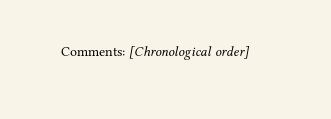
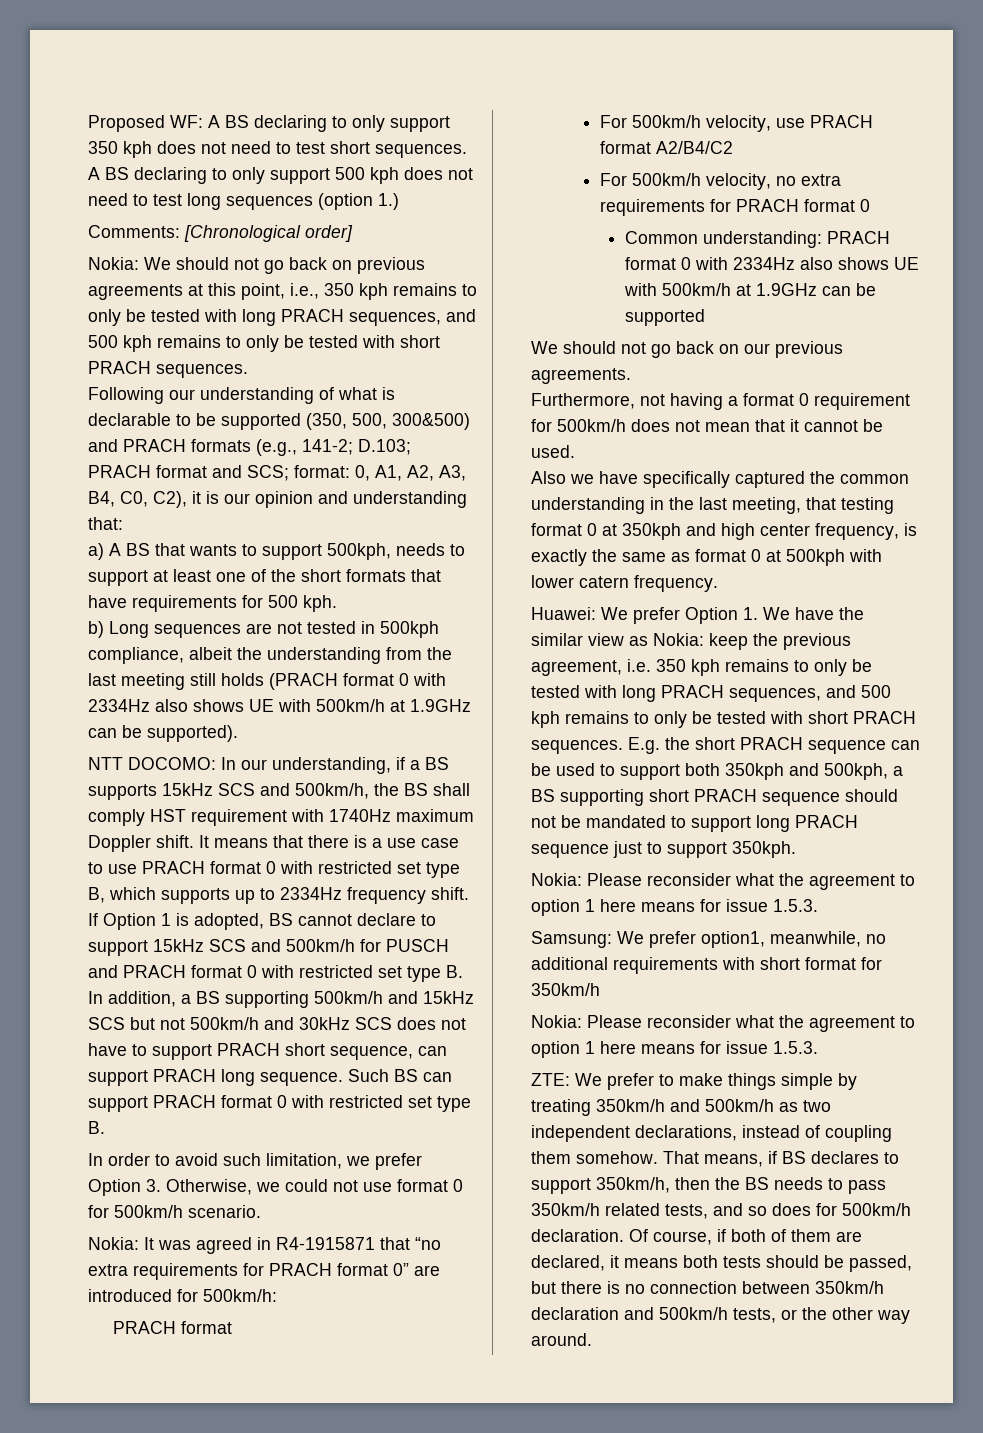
[61,46,251,60] Comments: [Chronological order] -> [87,115,450,132] [87,141,467,158] [87,167,473,184] [87,193,399,210] [87,225,353,242] [87,257,425,274] [87,283,477,300] [87,309,476,326] [87,335,440,352] [87,361,248,378] [87,387,395,404] [87,413,470,430] [87,439,411,456] [87,465,466,481] [87,491,467,508] [87,517,123,530] [87,543,465,560] [87,569,441,586] [87,595,337,612] [87,621,439,638] [87,647,452,664] [87,673,446,690] [87,699,471,712] [87,725,238,742] [87,757,449,774] [87,783,470,800] [87,809,474,826] [87,835,459,852] [87,861,460,878] [87,887,469,904] [87,913,436,930] [87,939,449,956] [87,965,463,982] [87,991,474,1008] [87,1017,466,1030] [87,1043,447,1060] [87,1069,452,1086] [87,1095,471,1112] [87,1121,105,1134] [87,1153,422,1170] [87,1179,463,1196] [87,1205,261,1218] [87,1237,441,1254] [87,1263,440,1280] [87,1289,277,1302] [112,1321,232,1334] [599,115,873,132] [599,141,733,154] [599,173,841,190] [599,199,870,216] [624,231,890,248] [624,257,919,270] [623,283,876,296] [624,309,705,326] [530,341,843,358] [530,368,631,384] [530,393,910,410] [530,419,883,432] [530,445,575,458] [530,471,909,488] [530,497,894,514] [530,523,917,540] [530,549,882,566] [530,575,718,592] [530,607,864,624] [530,633,851,650] [530,659,872,676] [530,685,891,702] [530,711,916,728] [530,737,920,754] [530,763,903,780] [530,789,898,806] [530,815,858,832] [530,841,796,858] [530,873,915,890] [530,899,818,916] [530,931,886,948] [530,957,882,974] [530,983,600,996] [530,1015,915,1032] [530,1041,818,1058] [530,1073,857,1090] [530,1099,831,1116] [530,1125,892,1142] [530,1151,899,1167] [530,1177,886,1194] [530,1203,911,1219] [530,1229,862,1245] [530,1255,912,1272] [530,1281,884,1294] [530,1307,910,1324] [530,1333,592,1346] Proposed WF: A BS declaring to only support 350 kph does not need to test short sequences. A BS declaring to only support 500 kph does not need to test long sequences (option 1.) // Comments: [Chronological order] // Nokia: We should not go back on previous agreements at this point, i.e., 350 kph remains to only be tested with long PRACH sequences, and 500 kph remains to only be tested with short PRACH sequences. // Following our understanding of what is declarable to be supported (350, 500, 300&500) and PRACH formats (e.g., 141-2; D.103; PRACH format and SCS; format: 0, A1, A2, A3, B4, C0, C2), it is our opinion and understanding that: // a) A BS that wants to support 500kph, needs to support at least one of the short formats that have requirements for 500 kph. // b) Long sequences are not tested in 500kph compliance, albeit the understanding from the last meeting still holds (PRACH format 0 with 2334Hz also shows UE with 500km/h at 1.9GHz can be supported). // NTT DOCOMO: In our understanding, if a BS supports 15kHz SCS and 500km/h, the BS shall comply HST requirement with 1740Hz maximum Doppler shift. It means that there is a use case to use PRACH format 0 with restricted set type B, which supports up to 2334Hz frequency shift. If Option 1 is adopted, BS cannot declare to support 15kHz SCS and 500km/h for PUSCH and PRACH format 0 with restricted set type B. In addition, a BS supporting 500km/h and 15kHz SCS but not 500km/h and 30kHz SCS does not have to support PRACH short sequence, can support PRACH long sequence. Such BS can support PRACH format 0 with restricted set type B. // In order to avoid such limitation, we prefer Option 3. Otherwise, we could not use format 0 for 500km/h scenario. // Nokia: It was agreed in R4-1915871 that “no extra requirements for PRACH format 0” are introduced for 500km/h: // PRACH format // For 500km/h velocity, use PRACH format A2/B4/C2 // For 500km/h velocity, no extra requirements for PRACH format 0 // Common understanding: PRACH format 0 with 2334Hz also shows UE with 500km/h at 1.9GHz can be supported // We should not go back on our previous agreements. // Furthermore, not having a format 0 requirement for 500km/h does not mean that it cannot be used. // Also we have specifically captured the common understanding in the last meeting, that testing format 0 at 350kph and high center frequency, is exactly the same as format 0 at 500kph with lower catern frequency. // Huawei: We prefer Option 1. We have the similar view as Nokia: keep the previous agreement, i.e. 350 kph remains to only be tested with long PRACH sequences, and 500 kph remains to only be tested with short PRACH sequences. E.g. the short PRACH sequence can be used to support both 350kph and 500kph, a BS supporting short PRACH sequence should not be mandated to support long PRACH sequence just to support 350kph. // Nokia: Please reconsider what the agreement to option 1 here means for issue 1.5.3. // Samsung: We prefer option1, meanwhile, no additional requirements with short format for 350km/h // Nokia: Please reconsider what the agreement to option 1 here means for issue 1.5.3. // ZTE: We prefer to make things simple by treating 350km/h and 500km/h as two independent declarations, instead of coupling them somehow. That means, if BS declares to support 350km/h, then the BS needs to pass 350km/h related tests, and so does for 500km/h declaration. Of course, if both of them are declared, it means both tests should be passed, but there is no connection between 350km/h declaration and 500km/h tests, or the other way around.

